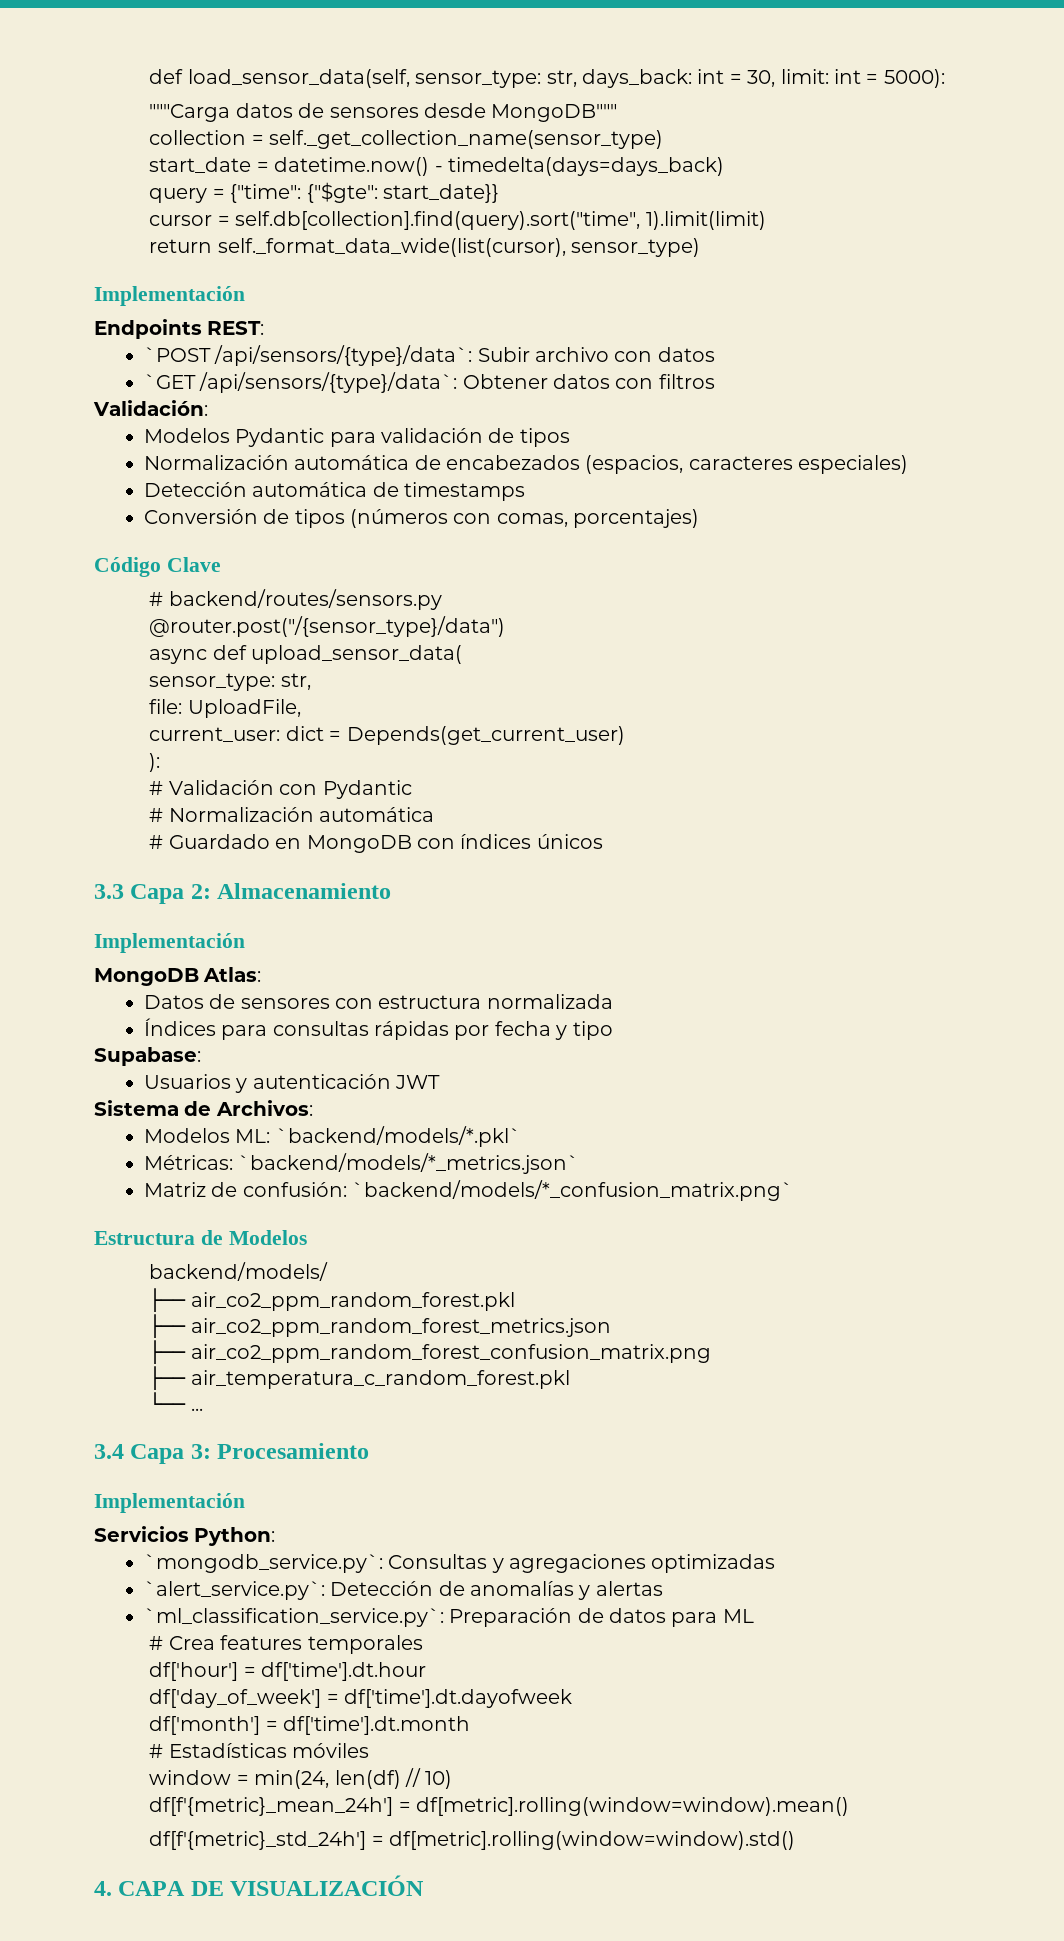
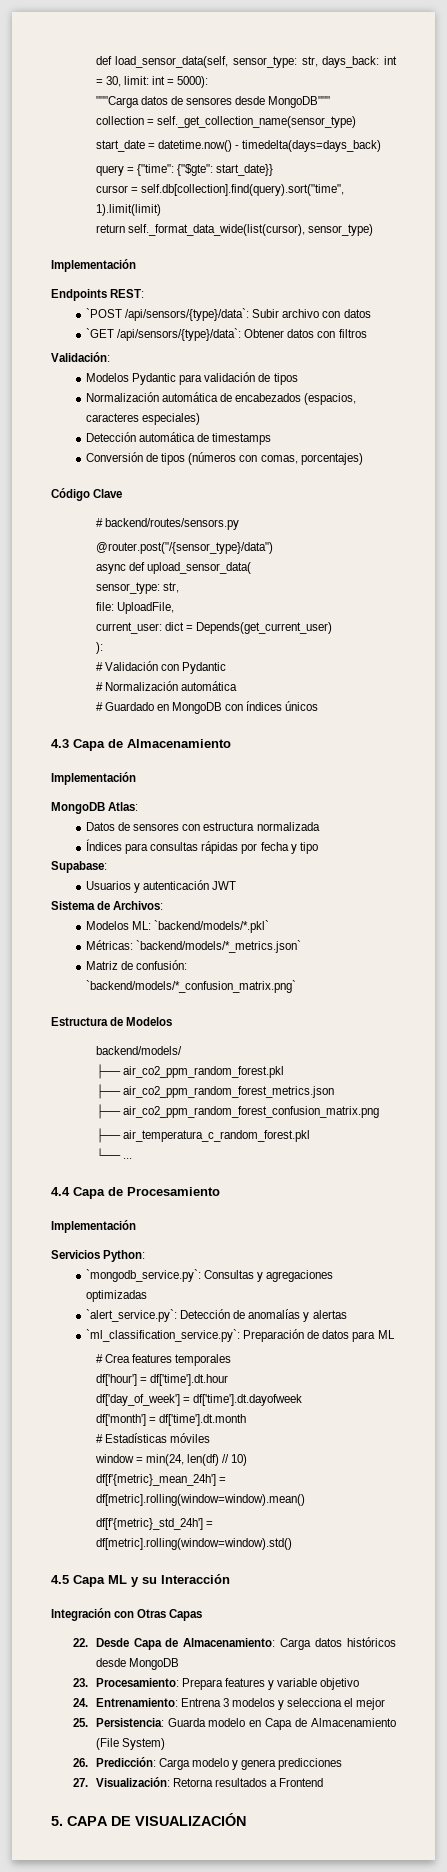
[94,884,211,904] 3.3 Capa 2: -> [51,739,123,751] 4.3 Capa de
[94,1444,211,1464] 3.4 Capa 3: -> [51,1187,123,1199] 4.4 Capa de
[94,1881,112,1896] 4. -> [51,1574,230,1587] [51,1608,203,1621] [73,1637,396,1650] [95,1658,179,1670] [73,1678,360,1690] [73,1698,386,1710] [73,1718,396,1730] [95,1738,165,1750] [73,1757,343,1770] [73,1777,324,1787] [51,1816,63,1826] 4.5 Capa ML y su Interacción // Integración con Otras Capas // 22. Desde Capa de Almacenamiento: Carga datos históricos desde MongoDB // 23. Procesamiento: Prepara features y variable objetivo // 24. Entrenamiento: Entrena 3 modelos y selecciona el mejor // 25. Persistencia: Guarda modelo en Capa de Almacenamiento (File System) // 26. Predicción: Carga modelo y genera predicciones // 27. Visualización: Retorna resultados a Frontend // 5.

